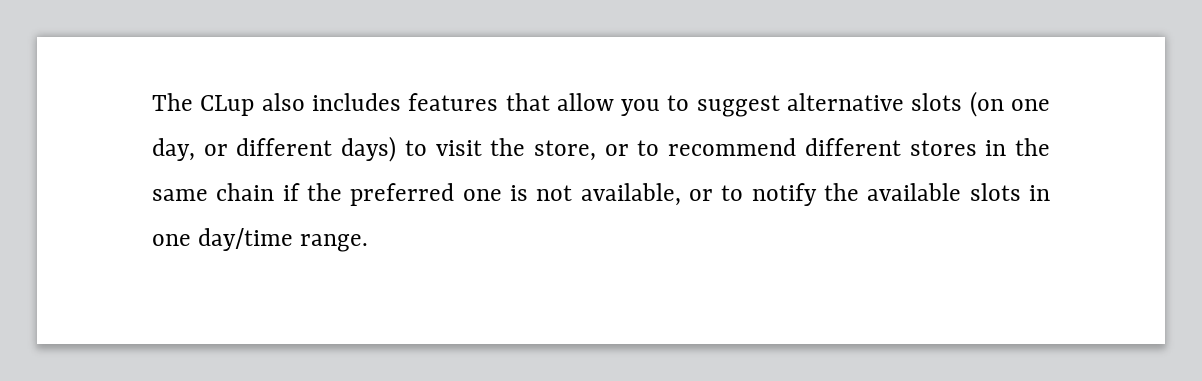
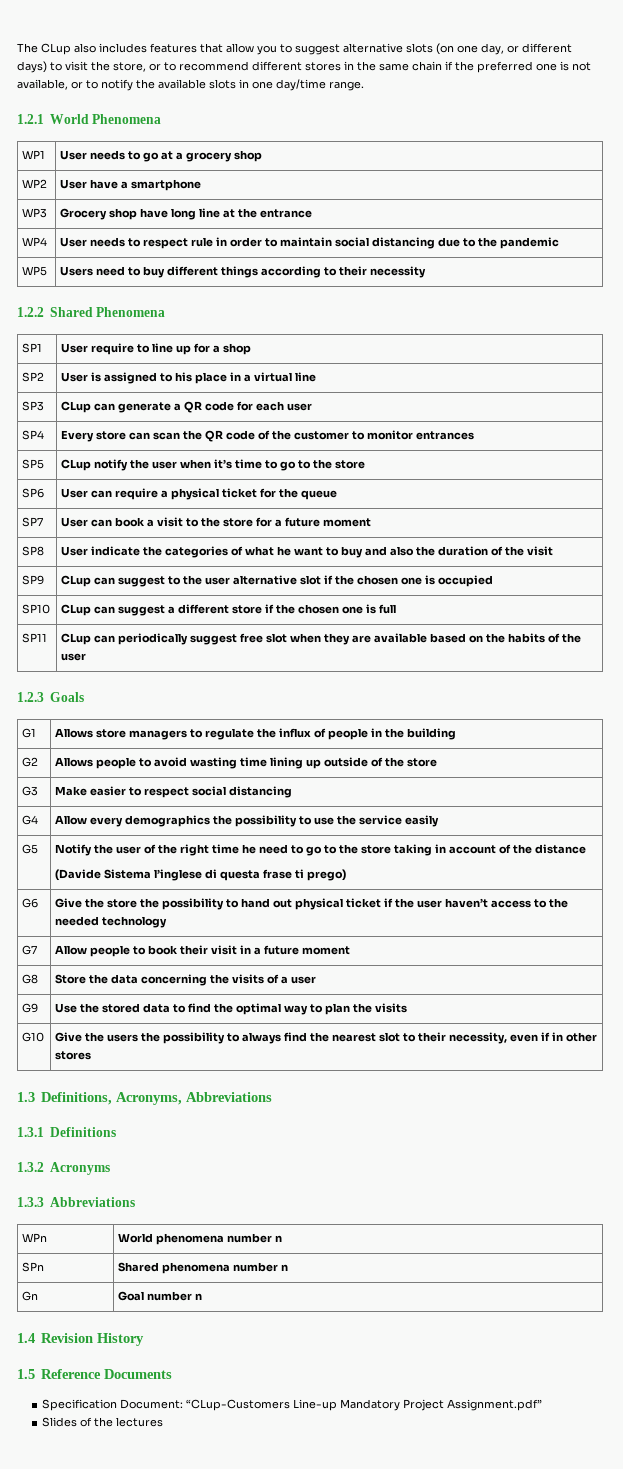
(369, 243) none -> [17,114,162,124] [22,150,46,159] [60,150,263,162] [22,179,48,188] [60,179,202,191] [22,208,48,218] [60,208,313,220] [22,237,48,246] [60,237,560,249] [22,266,48,276] [60,266,427,278] [17,307,166,317] [22,343,43,353] [61,343,252,355] [22,372,45,382] [61,372,317,384] [22,401,45,411] [61,401,313,413] [22,430,45,440] [61,430,475,442] [22,459,45,469] [61,459,366,471] [22,488,45,498] [61,488,338,500] [22,517,44,527] [61,517,372,527] [22,546,45,556] [61,546,554,558] [22,575,45,585] [61,575,494,587] [22,604,51,614] [61,604,397,616] [22,633,48,643] [61,633,582,645] [61,653,87,661] [17,692,84,702] [22,728,37,738] [55,728,457,740] [22,757,39,767] [55,757,438,769] [22,786,39,796] [55,786,293,798] [22,815,39,825] [55,815,440,827] [22,844,39,854] [55,844,587,856] [55,869,347,881] [22,898,39,908] [55,898,569,910] [55,916,168,928] [22,945,38,955] [55,945,351,957] [22,974,39,984] [55,974,317,986] [22,1003,39,1013] [55,1003,408,1015] [22,1032,45,1042] [55,1032,598,1044] [55,1051,92,1060] [17,1092,272,1105] [17,1127,116,1137] [17,1162,110,1175] [17,1197,135,1207] [22,1233,48,1242] [118,1233,283,1245] [22,1262,45,1272] [118,1262,289,1274] [22,1291,39,1301] [118,1291,203,1301] [17,1333,144,1346] [17,1369,172,1379] [41,1399,542,1411] [41,1417,163,1427] // 1.2.1 World Phenomena // WP1 | User needs to go at a grocery shop // WP2 | User have a smartphone // WP3 | Grocery shop have long line at the entrance // WP4 | User needs to respect rule in order to maintain social distancing due to the pandemic // WP5 | Users need to buy different things according to their necessity // 1.2.2 Shared Phenomena // SP1 | User require to line up for a shop // SP2 | User is assigned to his place in a virtual line // SP3 | CLup can generate a QR code for each user // SP4 | Every store can scan the QR code of the customer to monitor entrances // SP5 | CLup notify the user when it’s time to go to the store // SP6 | User can require a physical ticket for the queue // SP7 | User can book a visit to the store for a future moment // SP8 | User indicate the categories of what he want to buy and also the duration of the visit // SP9 | CLup can suggest to the user alternative slot if the chosen one is occupied // SP10 | CLup can suggest a different store if the chosen one is full // SP11 | CLup can periodically suggest free slot when they are available based on the habits of the user // 1.2.3 Goals // G1 | Allows store managers to regulate the influx of people in the building // G2 | Allows people to avoid wasting time lining up outside of the store // G3 | Make easier to respect social distancing // G4 | Allow every demographics the possibility to use the service easily // G5 | Notify the user of the right time he need to go to the store taking in account of the distance // (Davide Sistema l’inglese di questa frase ti prego) // G6 | Give the store the possibility to hand out physical ticket if the user haven’t access to the needed technology // G7 | Allow people to book their visit in a future moment // G8 | Store the data concerning the visits of a user // G9 | Use the stored data to find the optimal way to plan the visits // G10 | Give the users the possibility to always find the nearest slot to their necessity, even if in other stores // 1.3 Definitions, Acronyms, Abbreviations // 1.3.1 Definitions // 1.3.2 Acronyms // 1.3.3 Abbreviations // WPn | World phenomena number n // SPn | Shared phenomena number n // Gn | Goal number n // 1.4 Revision History // 1.5 Reference Documents // Specification Document: “CLup-Customers Line-up Mandatory Project Assignment.pdf” // Slides of the lectures

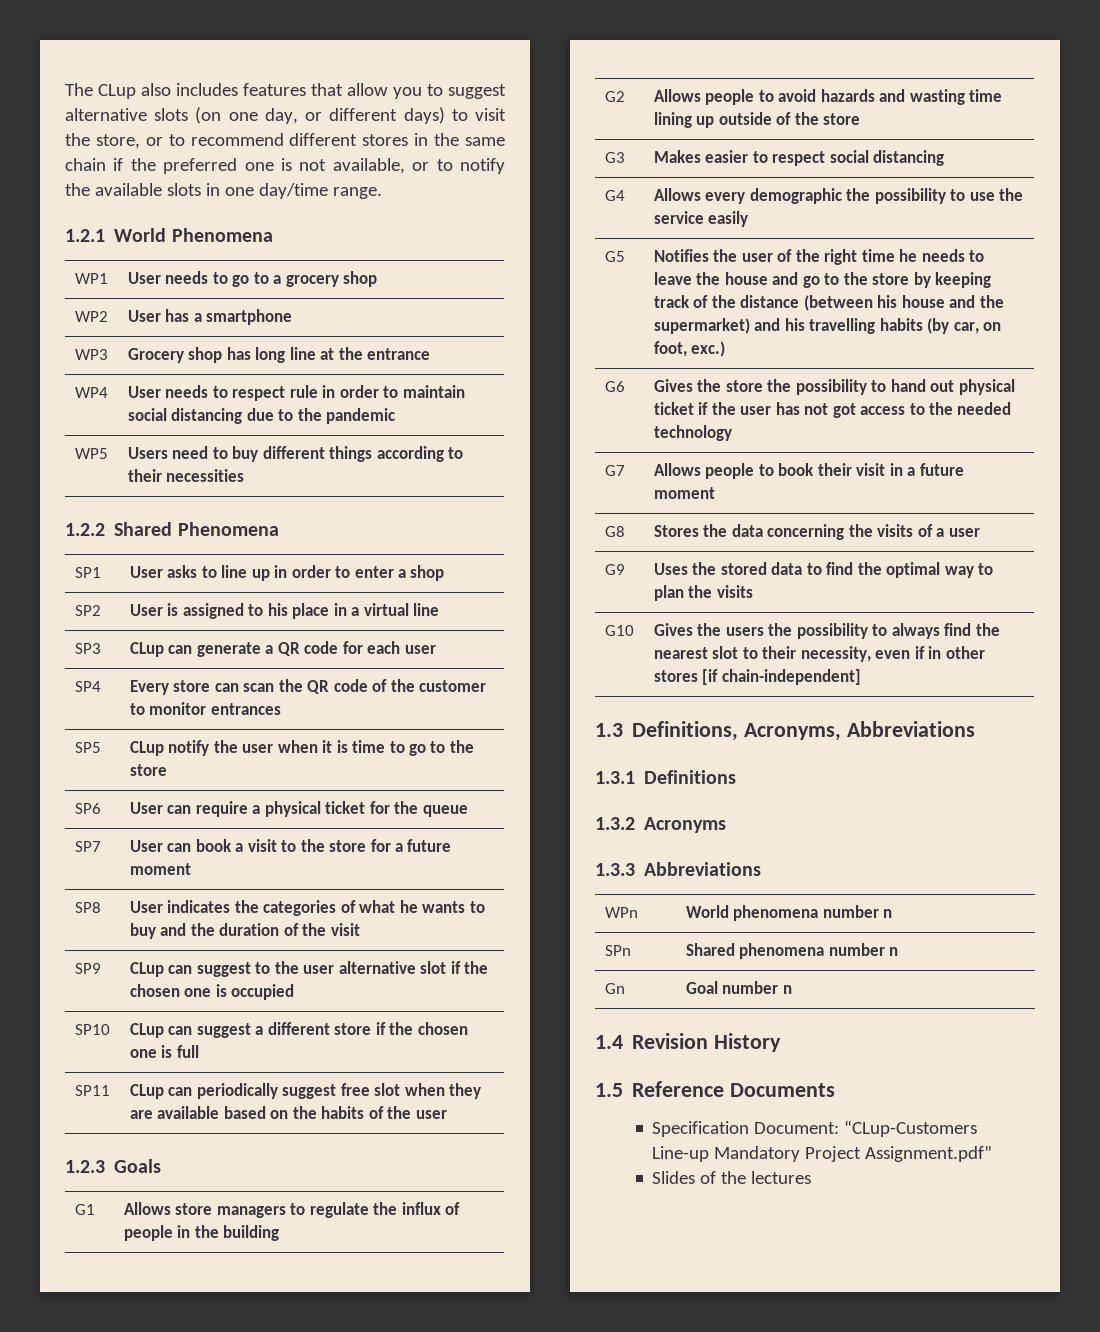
[161,151,174,160] at -> [253,272,269,284] to
[90,179,119,189] have -> [165,309,190,322] has
[140,208,169,218] have -> [226,347,251,360] has
[370,266,427,278] necessity -> [166,469,245,482] necessities
[91,343,135,355] require -> [167,565,198,578] asks
[194,343,211,353] for -> [274,565,394,578] in order to enter
[214,459,233,469] it’s -> [322,740,348,753] it is
[91,546,141,556] indicate -> [167,900,231,913] indicates
[294,547,324,556] want -> [422,901,466,913] wants
[390,546,415,556] also -> (187, 929) none
(188, 762) none -> [820,89,906,102] hazards and
[55,786,88,796] Make -> [653,150,701,163] Makes
[55,815,211,827] Allow every demographics -> [653,188,842,204] Allows every demographic
[55,844,93,856] Notify -> [653,249,709,262] Notifies
[259,844,497,856] need to go to the store taking in account -> [921,249,984,262] [653,272,991,288] [653,295,690,308] needs to leave the house and go to the store by keeping track
[55,869,347,881] // (Davide Sistema l’inglese di questa frase ti prego) -> [803,295,1004,311] [653,318,1002,334] [653,341,726,357] (between his house and the supermarket) and his travelling habits (by car, on foot, exc.)
[55,898,83,908] Give -> [653,379,693,392] Gives
[445,898,489,908] haven’t -> [775,402,856,418] has not got
[55,945,88,955] Allow -> [653,463,701,476] Allows
[55,974,87,984] Store -> [653,525,699,537] Stores
[55,1003,78,1013] Use -> [653,563,688,575] Uses
[55,1032,83,1042] Give -> [653,623,693,636] Gives
(92, 1055) none -> [702,669,861,685] [if chain-independent]

